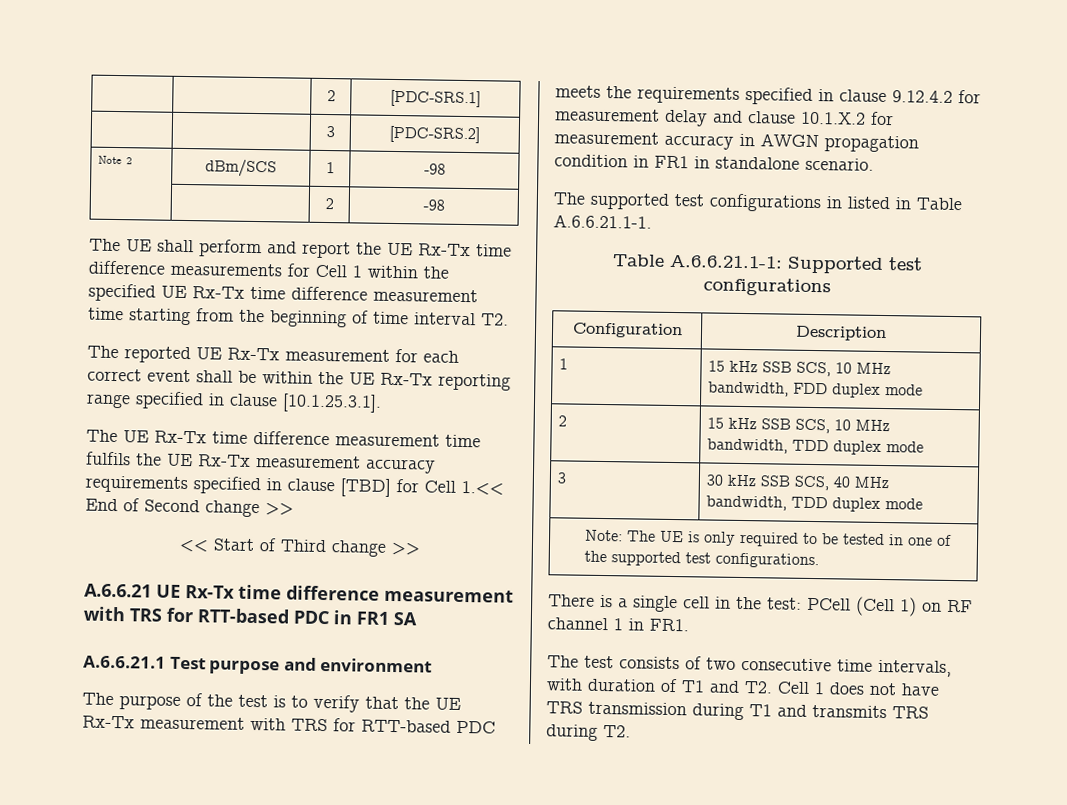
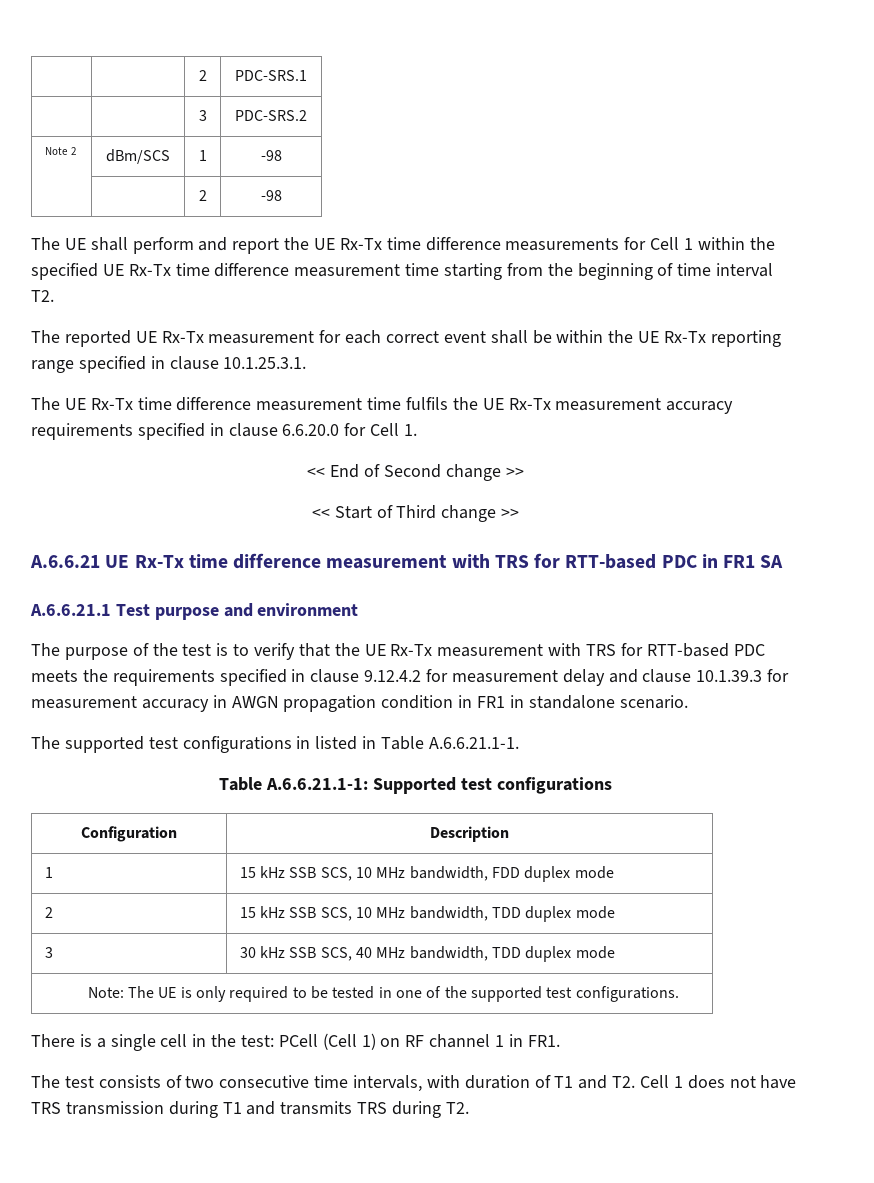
[326,90,336,102] [390,89,481,108] [325,126,335,138] [389,125,480,144] | | 2 | [PDC-SRS.1] // | | 3 | [PDC-SRS.2] -> [198,70,207,81] [235,70,307,81] [198,110,207,121] [235,110,307,121] | | 2 | PDC-SRS.1 // | | 3 | PDC-SRS.2
[282,393,382,413] [10.1.25.3.1]. -> [223,357,307,369] 10.1.25.3.1.
[340,478,504,497] [TBD] for Cell 1.<< -> [282,423,418,436] [307,467,326,477] 6.6.20.0 for Cell 1. // <<
[801,111,866,125] 10.1.X.2 -> [696,670,763,682] 10.1.39.3

